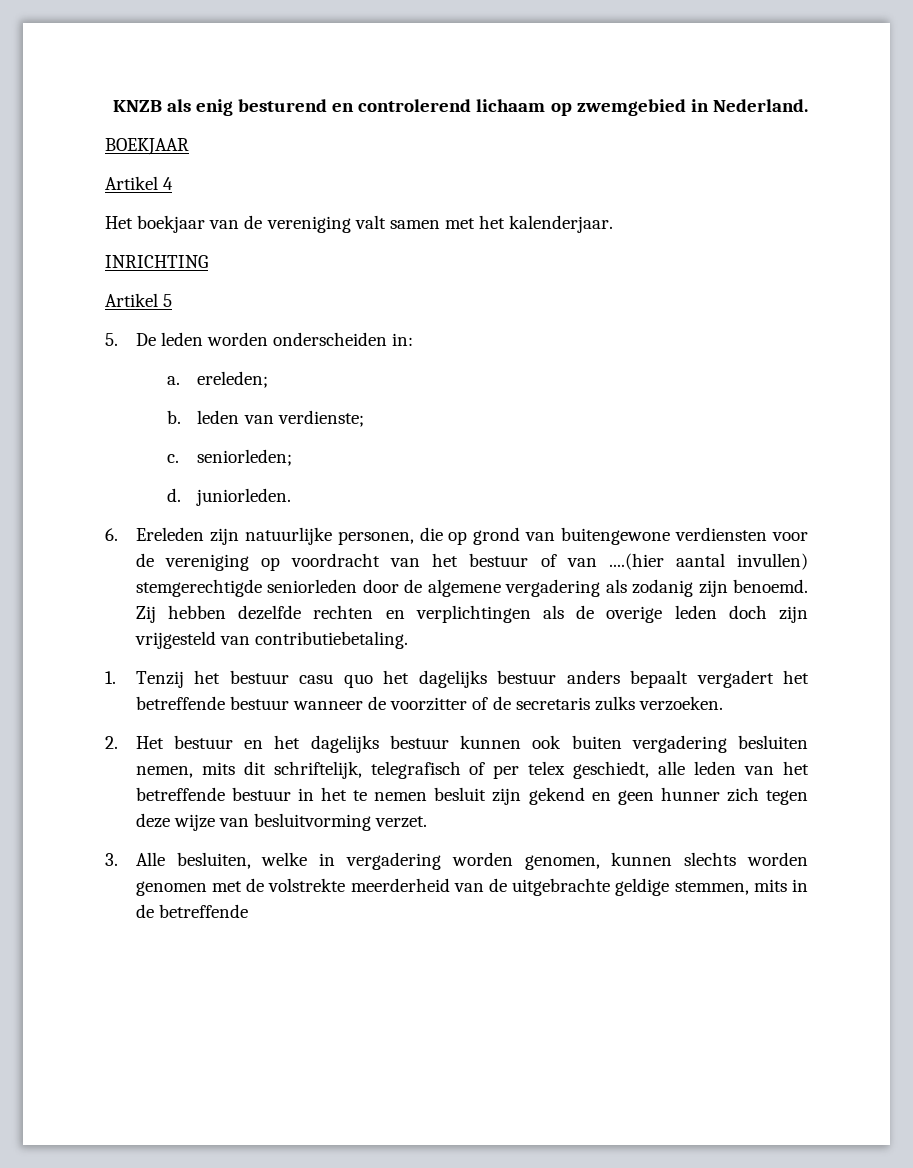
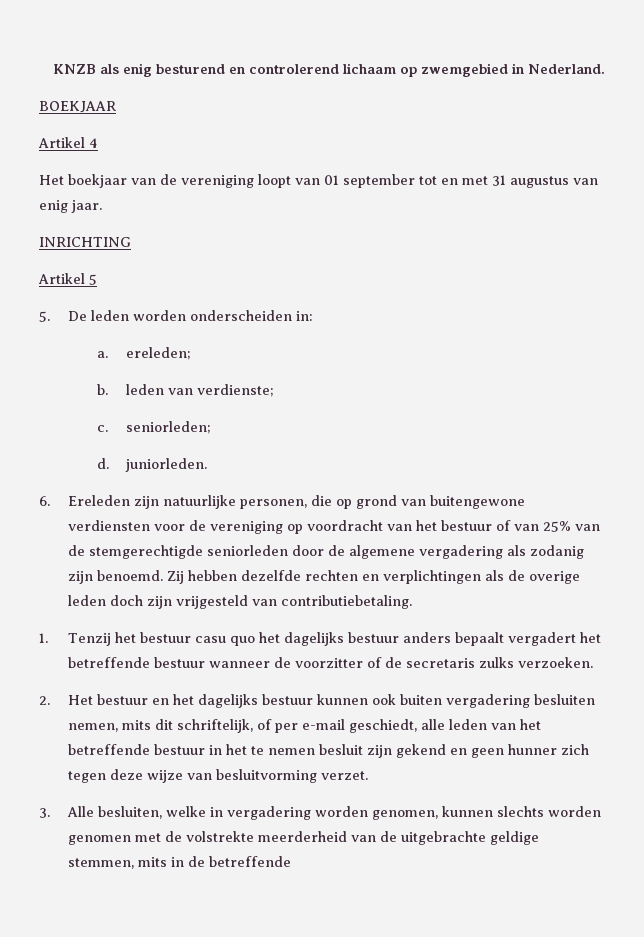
[354,215,614,233] valt samen met het kalenderjaar. -> [258,174,598,188] [39,200,102,213] loopt van 01 september tot en met 31 augustus van enig jaar.
[608,553,808,570] ....(hier aantal invullen) -> [542,521,600,532] [67,545,85,556] 25% van de
[370,761,461,779] telegrafisch -> (253, 726) none
[528,761,566,775] telex -> [301,719,345,730] e-mail

